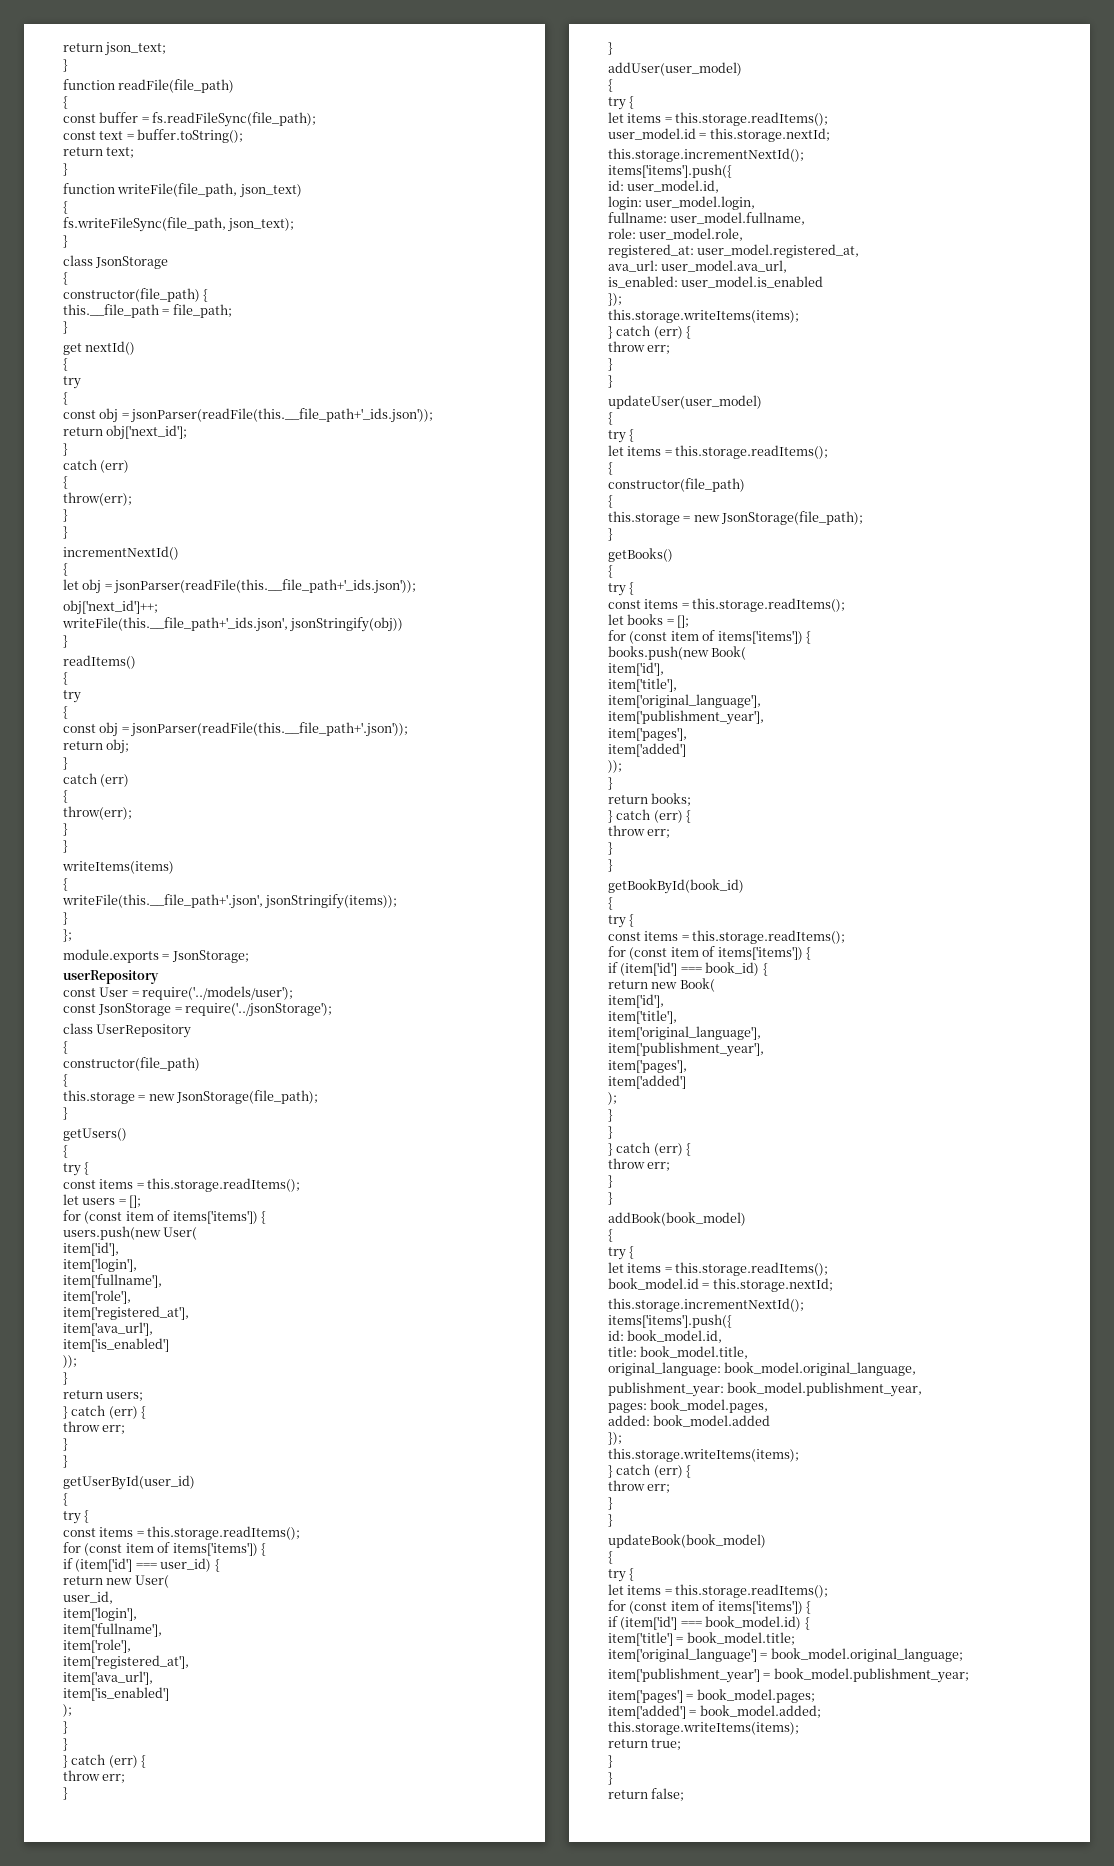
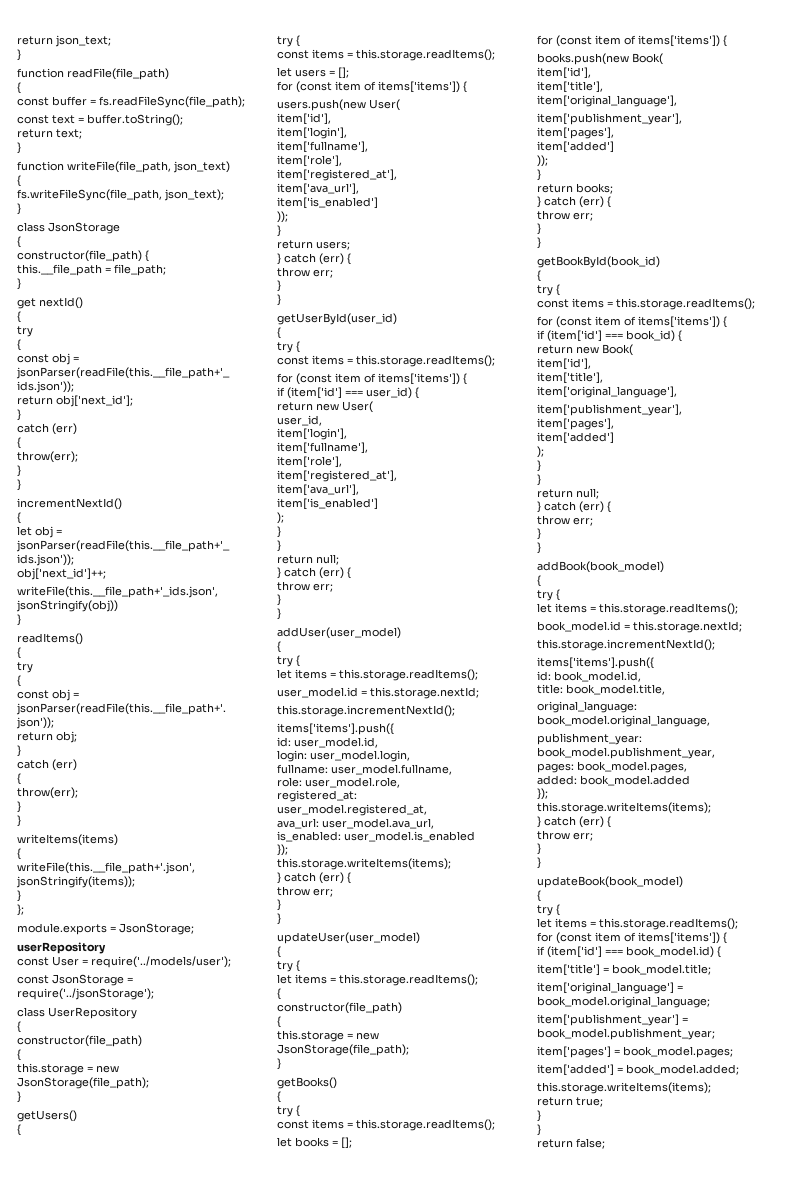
(68, 1744) none -> [277,554,339,565] // return null;
(613, 1132) none -> [537,488,599,499] // return null;

